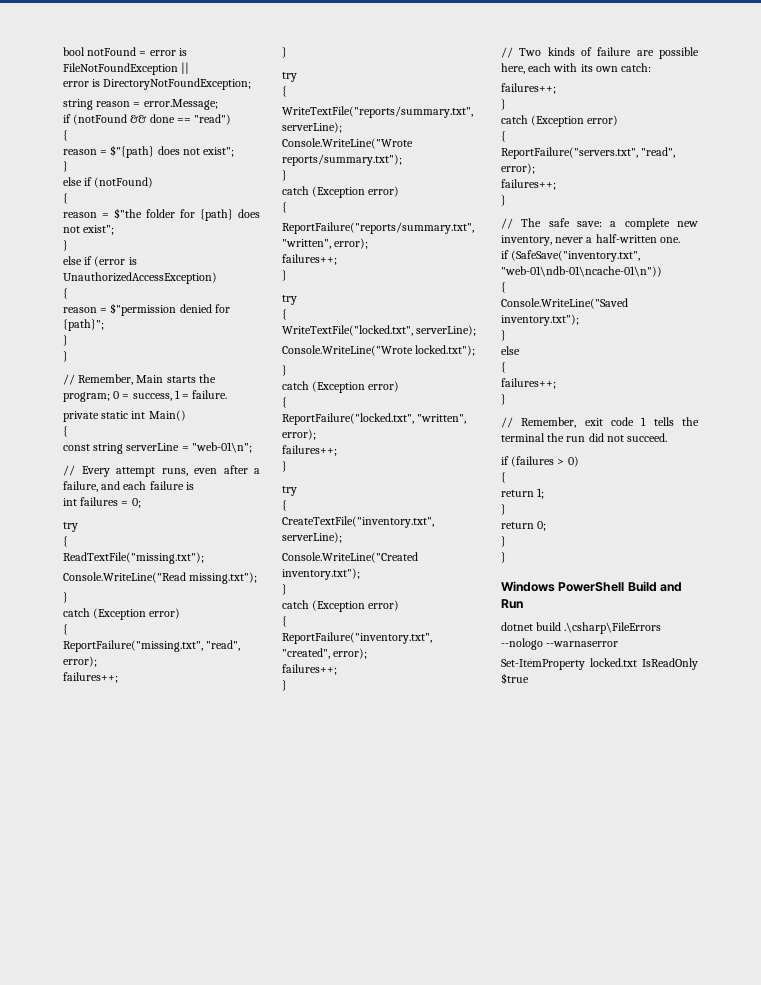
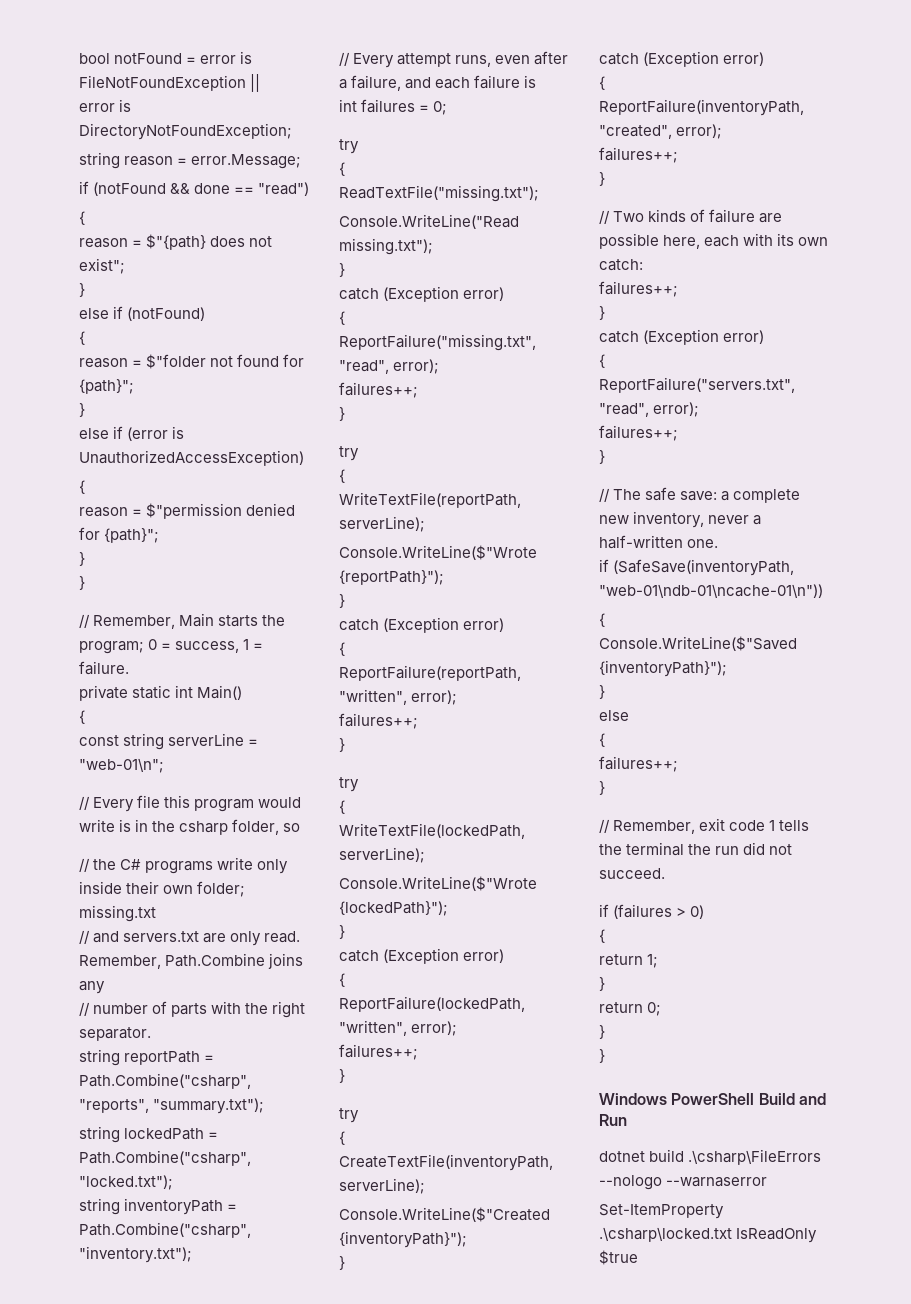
[114,208,260,221] [63,225,115,235] $"the folder for {path} does not exist"; -> [146,354,305,369] [79,379,134,394] $"folder not found for {path}";
(252, 447) none -> [79,795,302,812] [79,819,301,835] [79,857,289,874] [79,881,246,897] [79,905,156,922] [79,930,301,946] [79,953,304,969] [79,981,105,994] [79,1001,306,1018] [79,1027,151,1041] [79,1049,215,1066] [79,1073,251,1089] [79,1098,265,1114] [79,1126,219,1143] [79,1150,251,1166] [79,1175,173,1190] [79,1198,238,1215] [79,1222,251,1238] [79,1246,192,1263] // // Every file this program would write is in the csharp folder, so // // the C# programs write only inside their own folder; missing.txt // // and servers.txt are only read. Remember, Path.Combine joins any // // number of parts with the right separator. // string reportPath = Path.Combine("csharp", "reports", "summary.txt"); // string lockedPath = Path.Combine("csharp", "locked.txt"); // string inventoryPath = Path.Combine("csharp", "inventory.txt");
[282,106,473,118] [282,122,342,133] [282,138,413,149] [282,154,402,166] [282,170,287,181] [282,186,400,198] [282,202,287,213] [282,222,474,234] [282,238,369,249] [282,254,337,265] [282,270,287,281] [282,295,297,305] [282,309,287,320] [282,325,477,336] [282,345,476,356] [282,365,287,376] [282,381,400,393] [282,397,287,408] [282,413,467,425] [282,429,316,440] [282,445,337,456] [282,461,287,472] [282,486,297,496] [282,500,287,511] [282,516,434,528] [282,532,342,543] [282,552,418,563] [282,568,360,580] [282,584,287,595] [282,600,400,612] [282,616,287,627] [282,632,432,644] WriteTextFile("reports/summary.txt", serverLine); // Console.WriteLine("Wrote reports/summary.txt"); // } // catch (Exception error) // { // ReportFailure("reports/summary.txt", "written", error); // failures++; // } // try // { // WriteTextFile("locked.txt", serverLine); // Console.WriteLine("Wrote locked.txt"); // } // catch (Exception error) // { // ReportFailure("locked.txt", "written", error); // failures++; // } // try // { // CreateTextFile("inventory.txt", serverLine); // Console.WriteLine("Created inventory.txt"); // } // catch (Exception error) // { // ReportFailure("inventory.txt", -> [339,492,521,508] [339,516,425,532] [339,545,537,560] [339,570,444,585] [339,594,345,608] [339,617,505,633] [339,642,345,656] [339,665,521,681] [339,689,458,705] [339,713,418,729] [339,738,345,752] [339,777,359,792] [339,800,345,814] [339,823,525,839] [339,847,425,863] [339,876,537,891] [339,901,448,916] [339,925,345,939] [339,948,505,964] [339,973,345,987] [339,996,525,1012] [339,1020,458,1036] [339,1044,418,1060] [339,1069,345,1083] [339,1108,359,1123] [339,1131,345,1145] [339,1154,553,1171] [339,1178,425,1194] [339,1207,550,1222] [339,1231,467,1248] [339,1256,345,1270] [599,51,765,67] [599,76,605,90] [599,99,804,116] WriteTextFile(reportPath, serverLine); // Console.WriteLine($"Wrote {reportPath}"); // } // catch (Exception error) // { // ReportFailure(reportPath, "written", error); // failures++; // } // try // { // WriteTextFile(lockedPath, serverLine); // Console.WriteLine($"Wrote {lockedPath}"); // } // catch (Exception error) // { // ReportFailure(lockedPath, "written", error); // failures++; // } // try // { // CreateTextFile(inventoryPath, serverLine); // Console.WriteLine($"Created {inventoryPath}"); // } // catch (Exception error) // { // ReportFailure(inventoryPath,
[511,250,641,262] (SafeSave("inventory.txt", -> [613,559,795,576] (SafeSave(inventoryPath,
[501,298,628,309] [501,314,579,326] Console.WriteLine("Saved inventory.txt"); -> [599,636,797,651] [599,660,727,677] Console.WriteLine($"Saved {inventoryPath}");
[590,658,637,667] locked.txt -> [599,1227,732,1242] .\csharp\locked.txt

